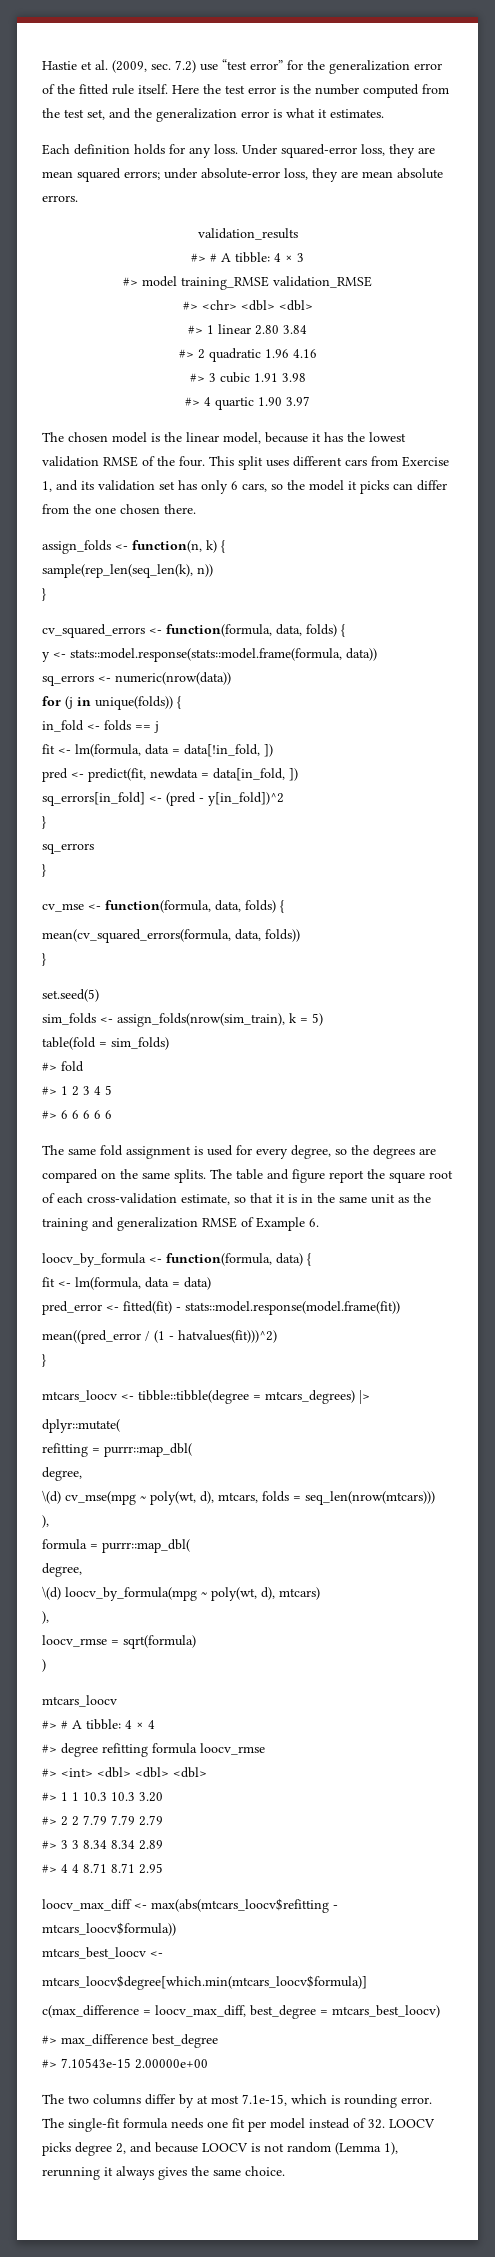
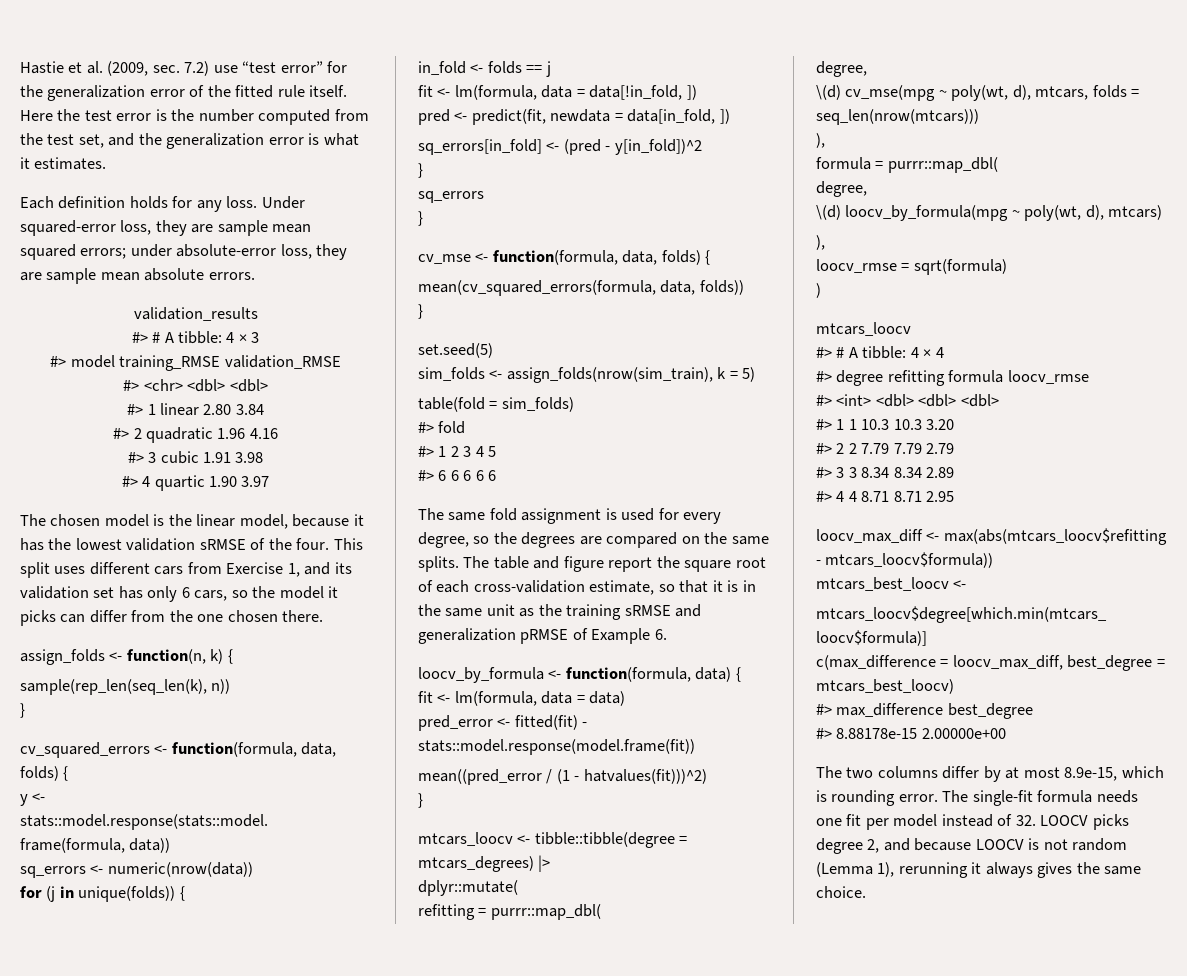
(435, 150) none -> [217,220,268,236] sample
(358, 174) none -> [46,268,97,284] sample
[103,456,138,467] RMSE -> [199,539,246,550] sRMSE
(88, 1224) none -> [624,605,671,616] sRMSE
[202,1217,237,1228] RMSE -> [520,629,569,644] pRMSE
[61,2058,131,2068] 7.10543e-15 -> [836,728,918,739] 8.88178e-15
[242,2094,287,2106] 7.1e-15, -> [1064,767,1118,781] 8.9e-15,

